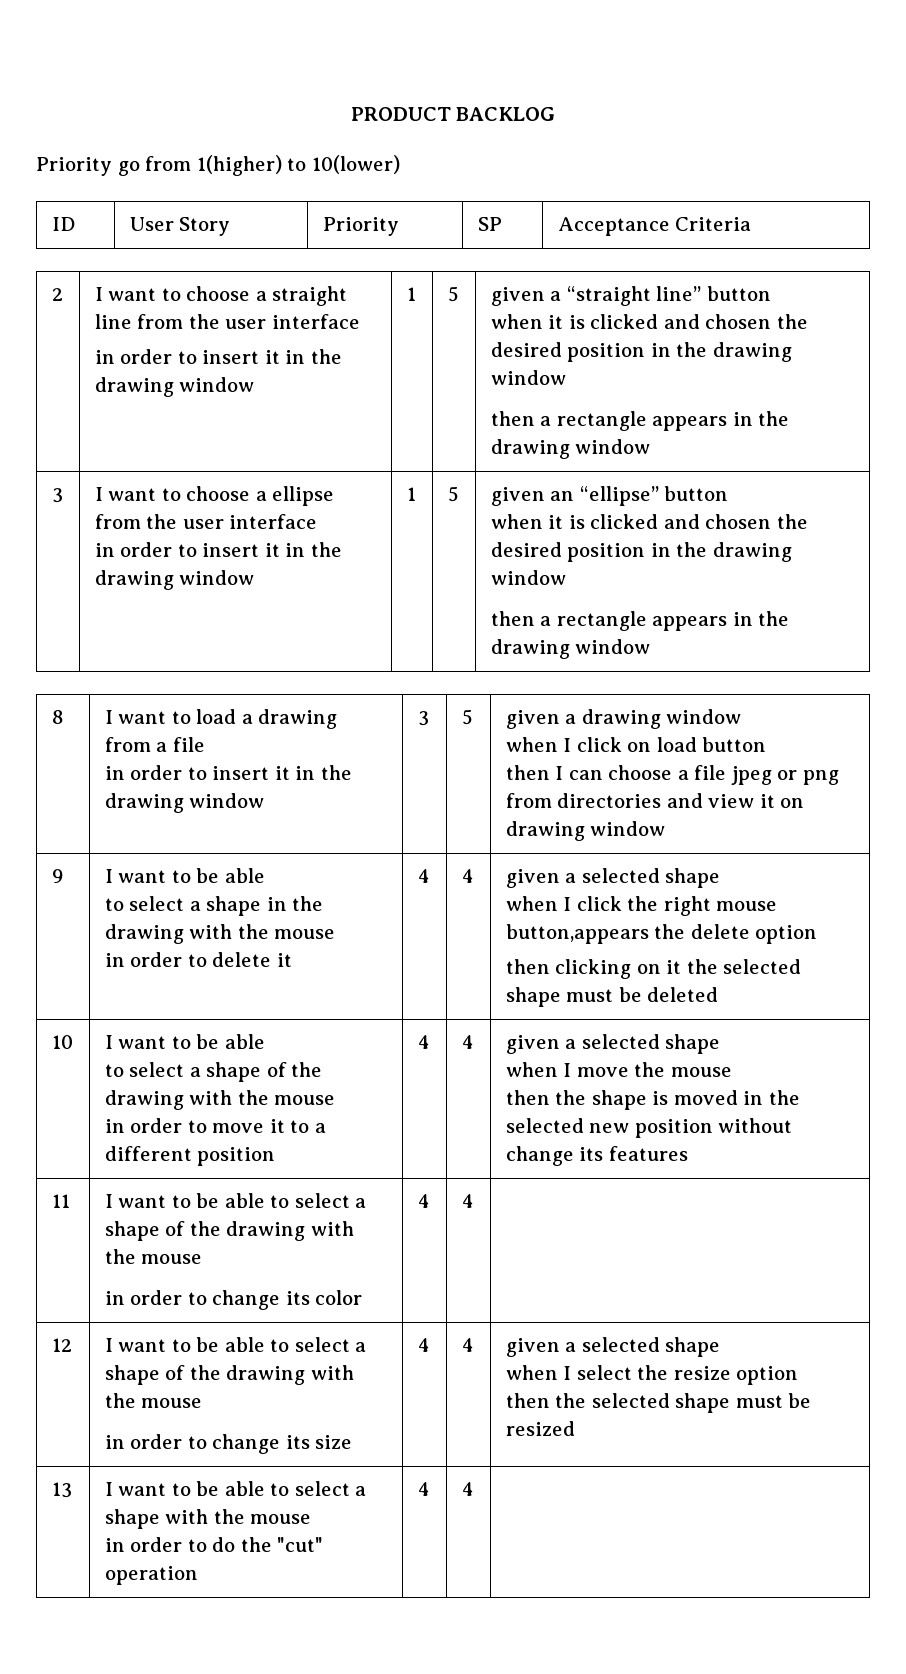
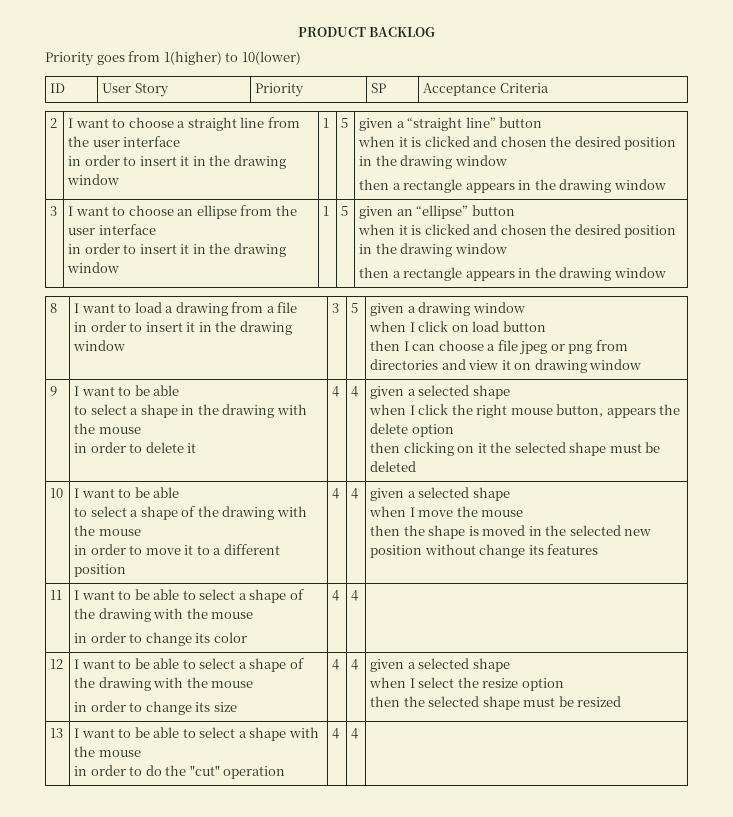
[117,161,140,176] go -> [96,55,125,65] goes
[255,491,267,501] a -> [177,209,194,216] an
[505,924,649,944] button,appears -> [556,404,656,418] button, appears

